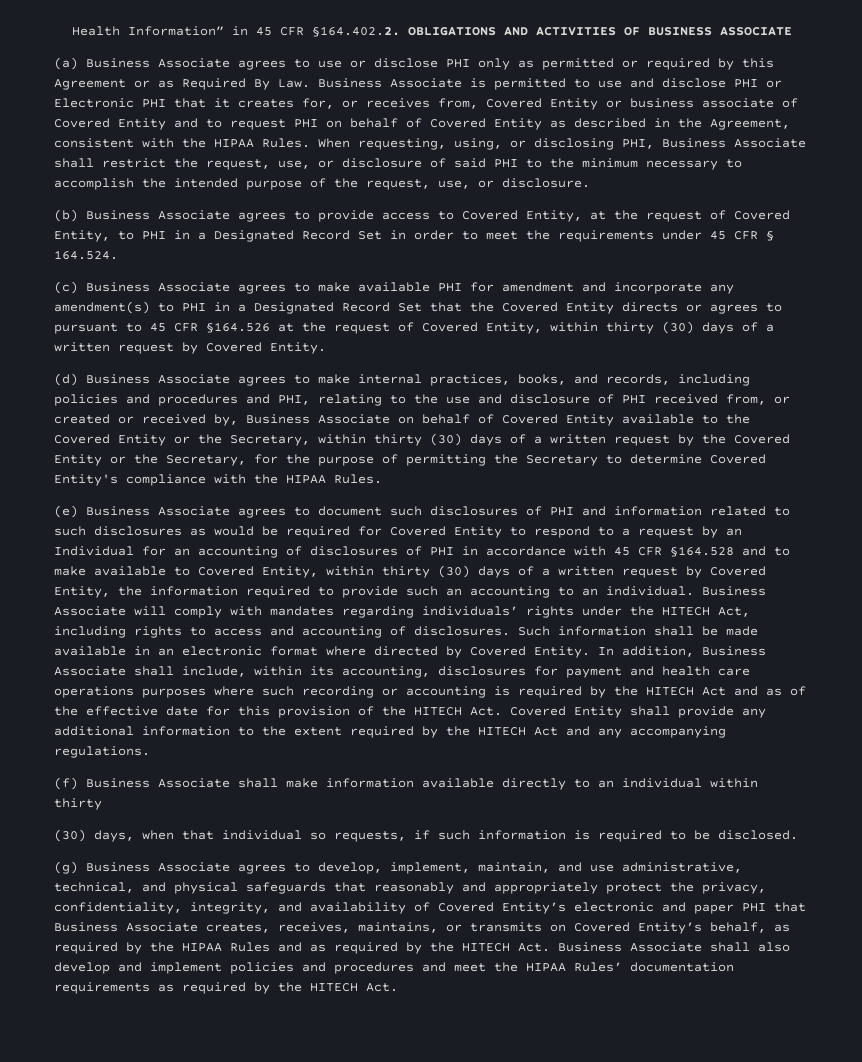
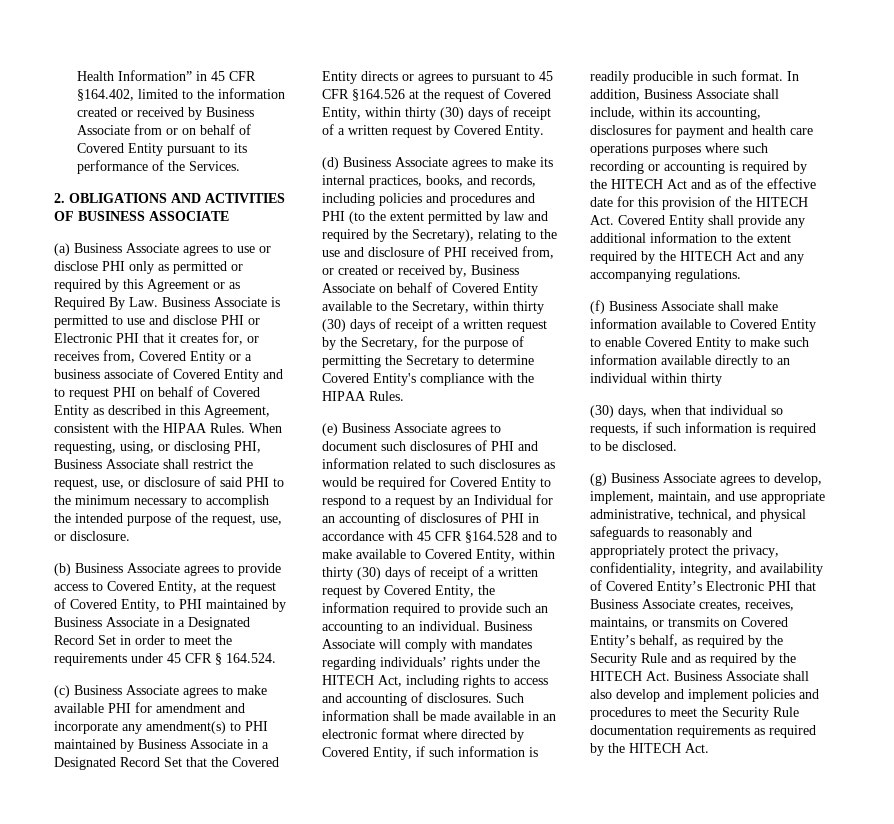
[311,26,400,37] §164.402.2. -> [77,88,286,101] [77,107,255,120] [77,124,252,135] [77,143,248,156] [77,160,241,174] [54,193,65,203] §164.402, limited to the information created or received by Business Associate from or on behalf of Covered Entity pursuant to its performance of the Services. // 2.
(622, 104) none -> [245,354,252,361] a
[678,118,702,128] the -> [180,405,200,415] this
(166, 235) none -> [206,599,286,612] [54,617,159,627] maintained by Business Associate
(206, 307) none -> [54,739,243,752] maintained by Business Associate
(758, 327) none -> [513,107,551,120] [322,124,334,135] receipt of
(350, 379) none -> [540,157,553,167] its
[278,395,310,405] PHI, -> [322,211,548,224] [322,229,474,242] PHI (to the extent permitted by law and required by the Secretary),
[54,434,222,446] Covered Entity or the -> (408, 306) none
(526, 439) none -> [395,318,449,332] receipt of
[734,434,790,444] [54,454,158,466] Covered Entity or the -> (357, 342) none
(534, 571) none -> [430,566,484,580] receipt of
[534,646,590,658] Entity. -> [373,746,538,760] [590,70,783,84] Entity, if such information is readily producible in such format.
(494, 783) none -> [715,319,816,332] [590,337,809,350] [590,354,711,365] to Covered Entity to enable Covered Entity to make such information available
(614, 868) none -> [761,491,825,504] appropriate
[334,882,366,892] that -> [653,528,664,537] to
[574,902,734,914] electronic and paper -> [706,581,764,591] Electronic
[182,942,270,952] HIPAA Rules -> [590,653,667,666] Security Rule
[422,962,622,972] and meet the HIPAA Rules’ -> [655,707,799,720] to meet the Security Rule

